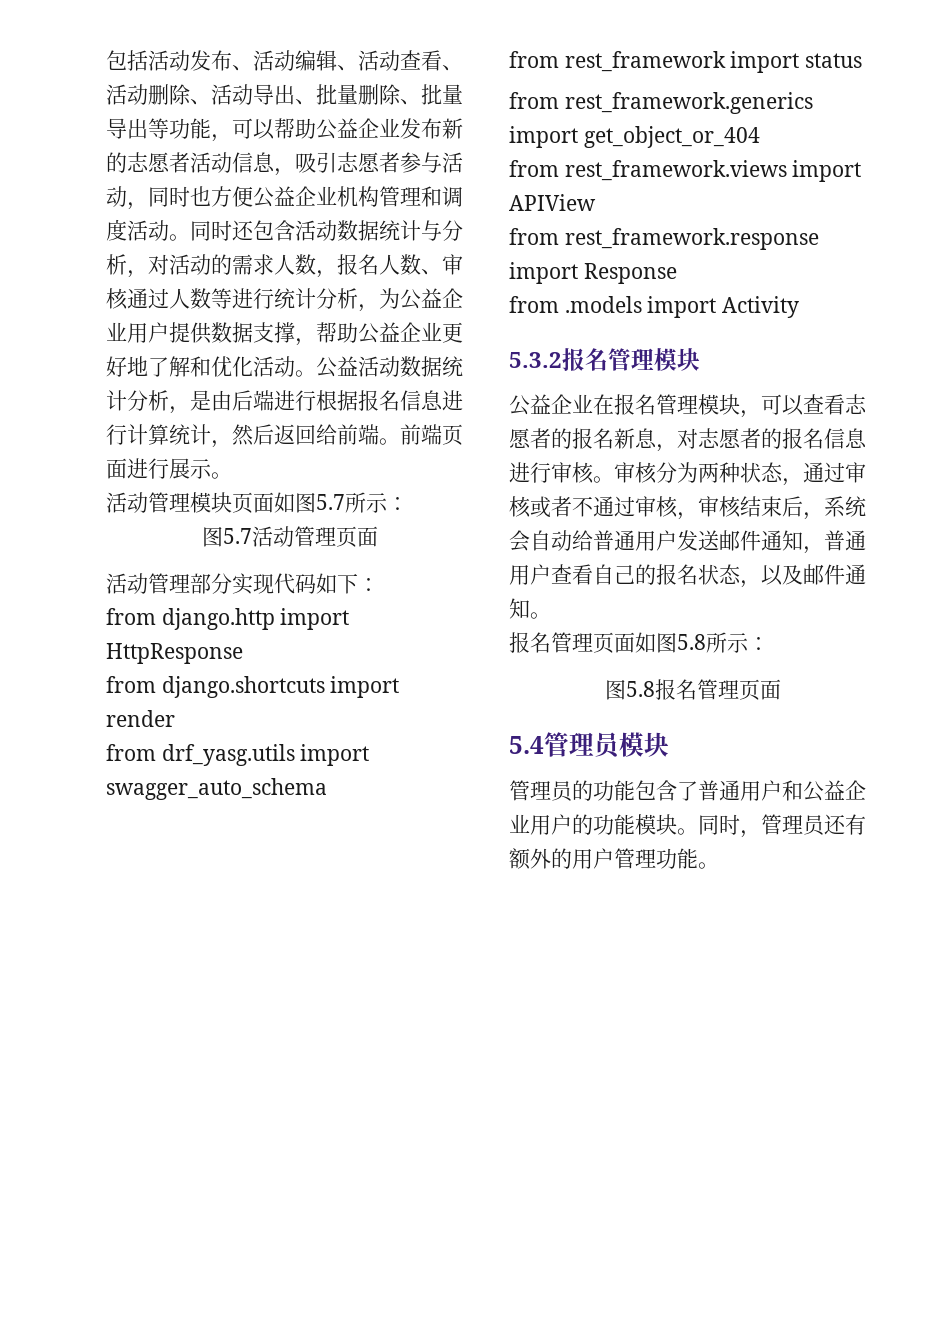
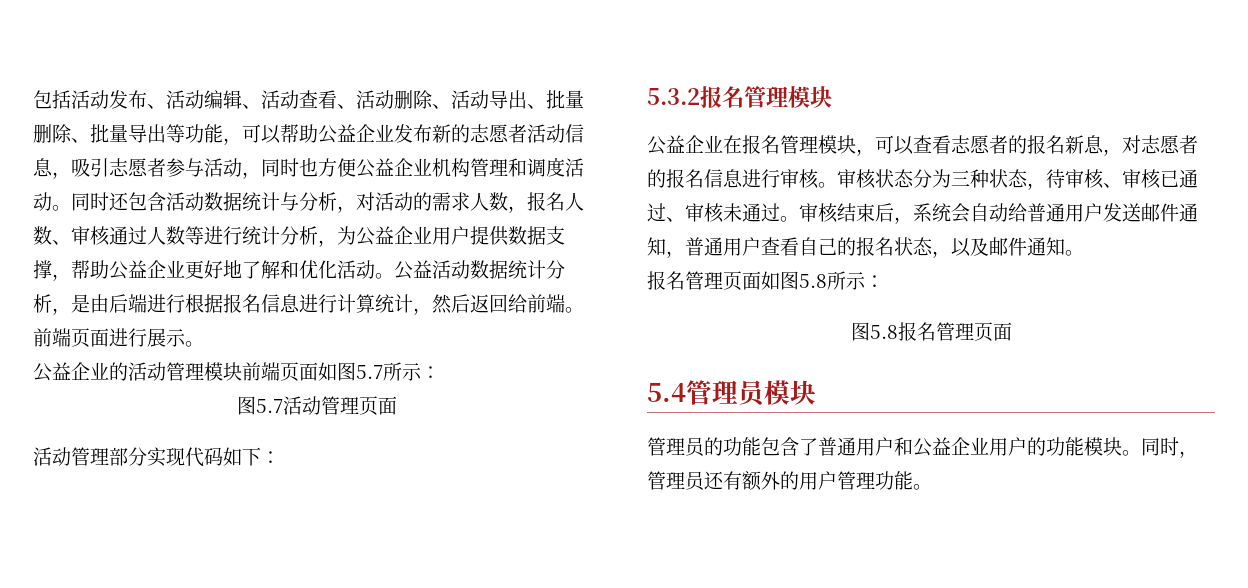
(232, 475) none -> [33,362,128,382] 公益企业的
(232, 502) none -> [242,362,280,381] 前端
[106,608,350,630] [106,643,243,664] [106,676,400,698] [106,710,175,727] [106,744,370,766] [106,778,327,800] [509,51,863,73] [509,92,813,114] [509,126,760,148] [509,160,862,182] [509,194,596,211] [509,228,819,250] [509,262,677,284] [509,296,800,318] // from django.http import HttpResponse // from django.shortcuts import render // from drf_yasg.utils import swagger_auto_schema // from rest_framework import status // from rest_framework.generics import get_object_or_404 // from rest_framework.views import APIView // from rest_framework.response import Response // from .models import Activity -> (280, 457) none
[656,462,866,486] [509,496,698,520] 分为两种状态，通过审核或者不通过审核， -> [875,169,1198,190] [647,203,799,223] 状态分为三种状态，待审核、审核已通过、审核未通过。

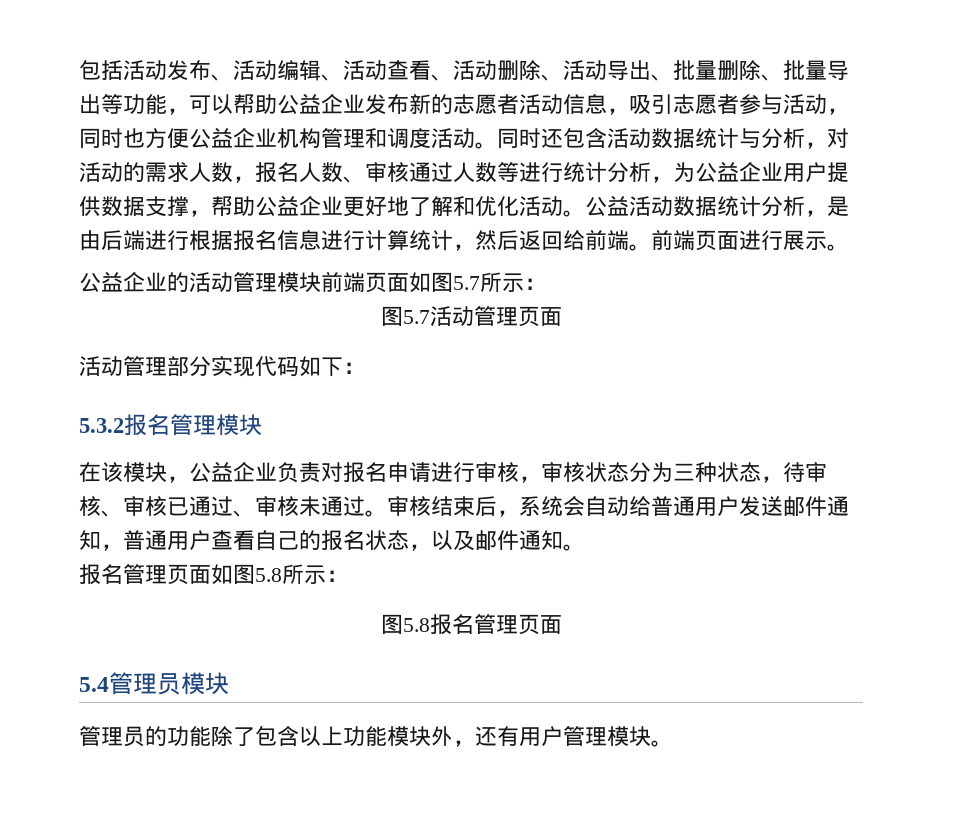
[647,135,1198,156] [647,169,743,188] 公益企业在报名管理模块，可以查看志愿者的报名新息，对志愿者的报名信息 -> [79,461,431,483] 在该模块，公益企业负责对报名申请
[818,182,837,188] 。 -> [519,476,541,483] ，
[761,437,1198,458] [647,471,799,491] 包含了普通用户和公益企业用户的功能模块。同时，管理员还有额外的 -> [211,726,519,747] 除了包含以上功能模块外，还有
[875,471,913,490] 功能 -> [607,726,651,746] 模块

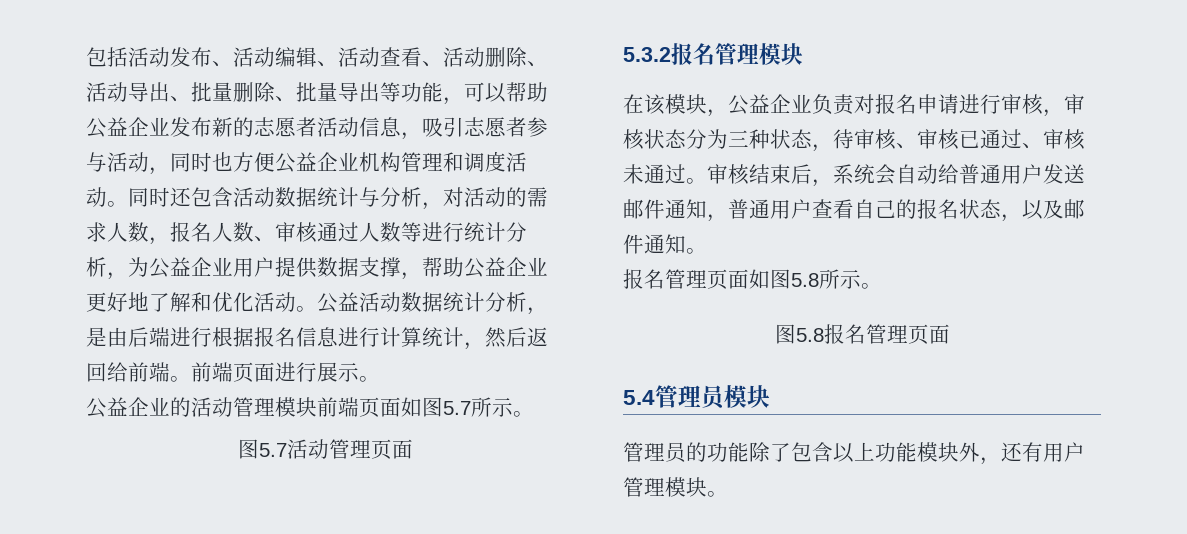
[524,278,546,290] ： -> [513,411,534,417] 。
[79,356,365,377] // 活动管理部分实现代码如下： -> (413, 449) none
[326,570,348,582] ： -> [861,283,882,289] 。

